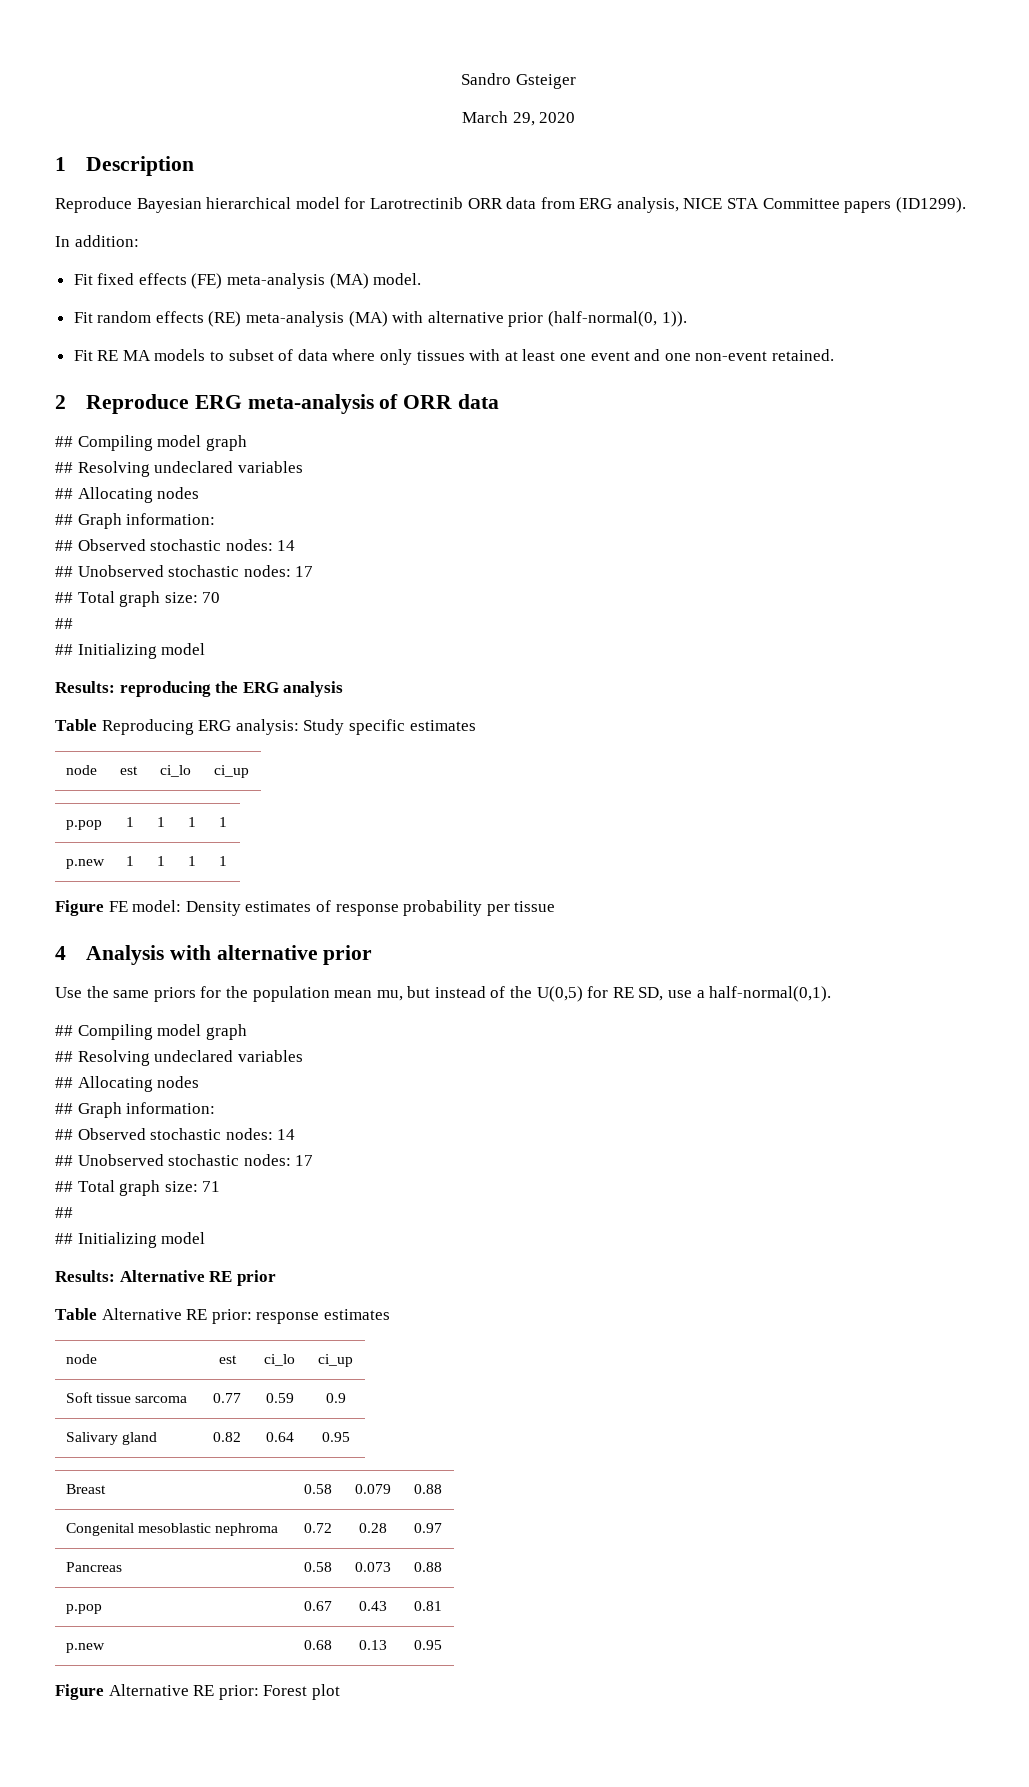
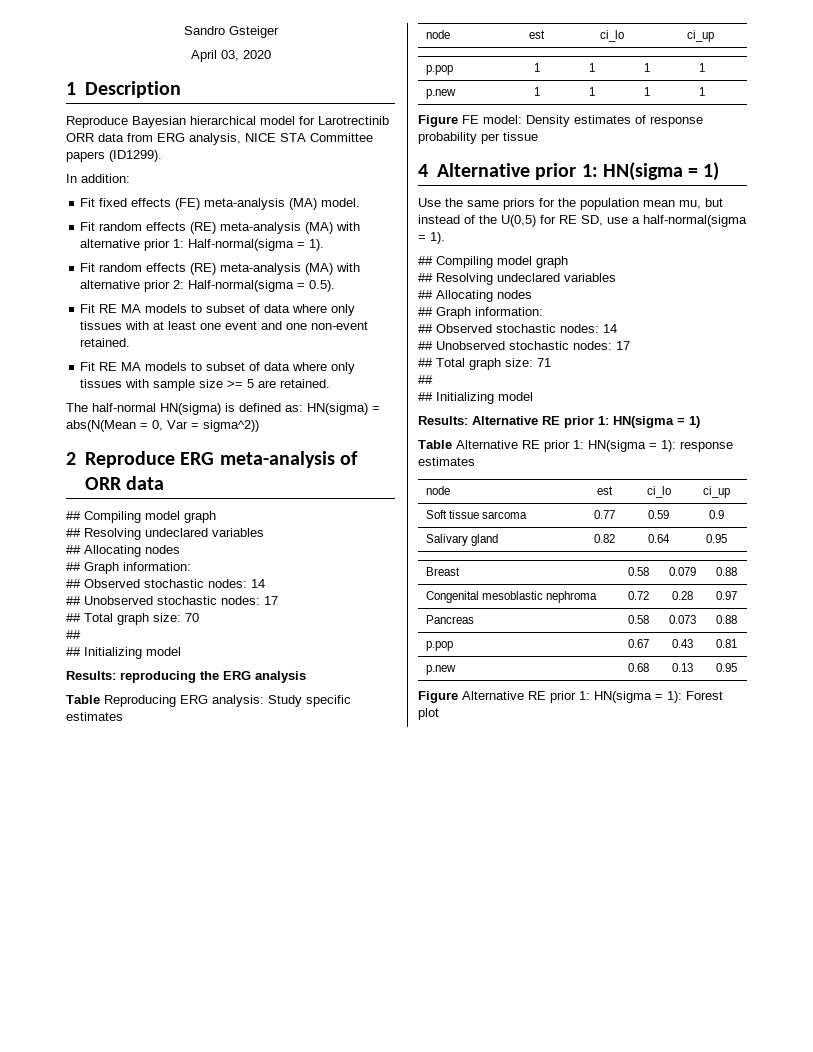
[461,111,535,126] March 29, -> [190,50,239,62] April 03,
[548,311,687,327] (half-normal(0, 1)). -> [173,239,325,251] [80,263,361,275] [80,280,336,292] 1: Half-normal(sigma = 1). // Fit random effects (RE) meta-analysis (MA) with alternative prior 2: Half-normal(sigma = 0.5).
(834, 355) none -> [80,362,356,374] [80,379,331,391] [66,403,380,415] [66,420,259,432] // Fit RE MA models to subset of data where only tissues with sample size >= 5 are retained. // The half-normal HN(sigma) is defined as: HN(sigma) = abs(N(Mean = 0, Var = sigma^2))
[86,945,373,965] Analysis with alternative prior -> [437,162,720,181] Alternative prior 1: HN(sigma = 1)
[709,986,832,1002] half-normal(0,1). -> [643,215,747,227] [418,232,445,244] half-normal(sigma = 1).
(276, 1278) none -> [598,416,700,428] 1: HN(sigma = 1)
[211,1309,252,1324] prior: -> [544,440,676,452] prior 1: HN(sigma = 1):
[218,1685,259,1700] prior: -> [550,691,682,703] prior 1: HN(sigma = 1):

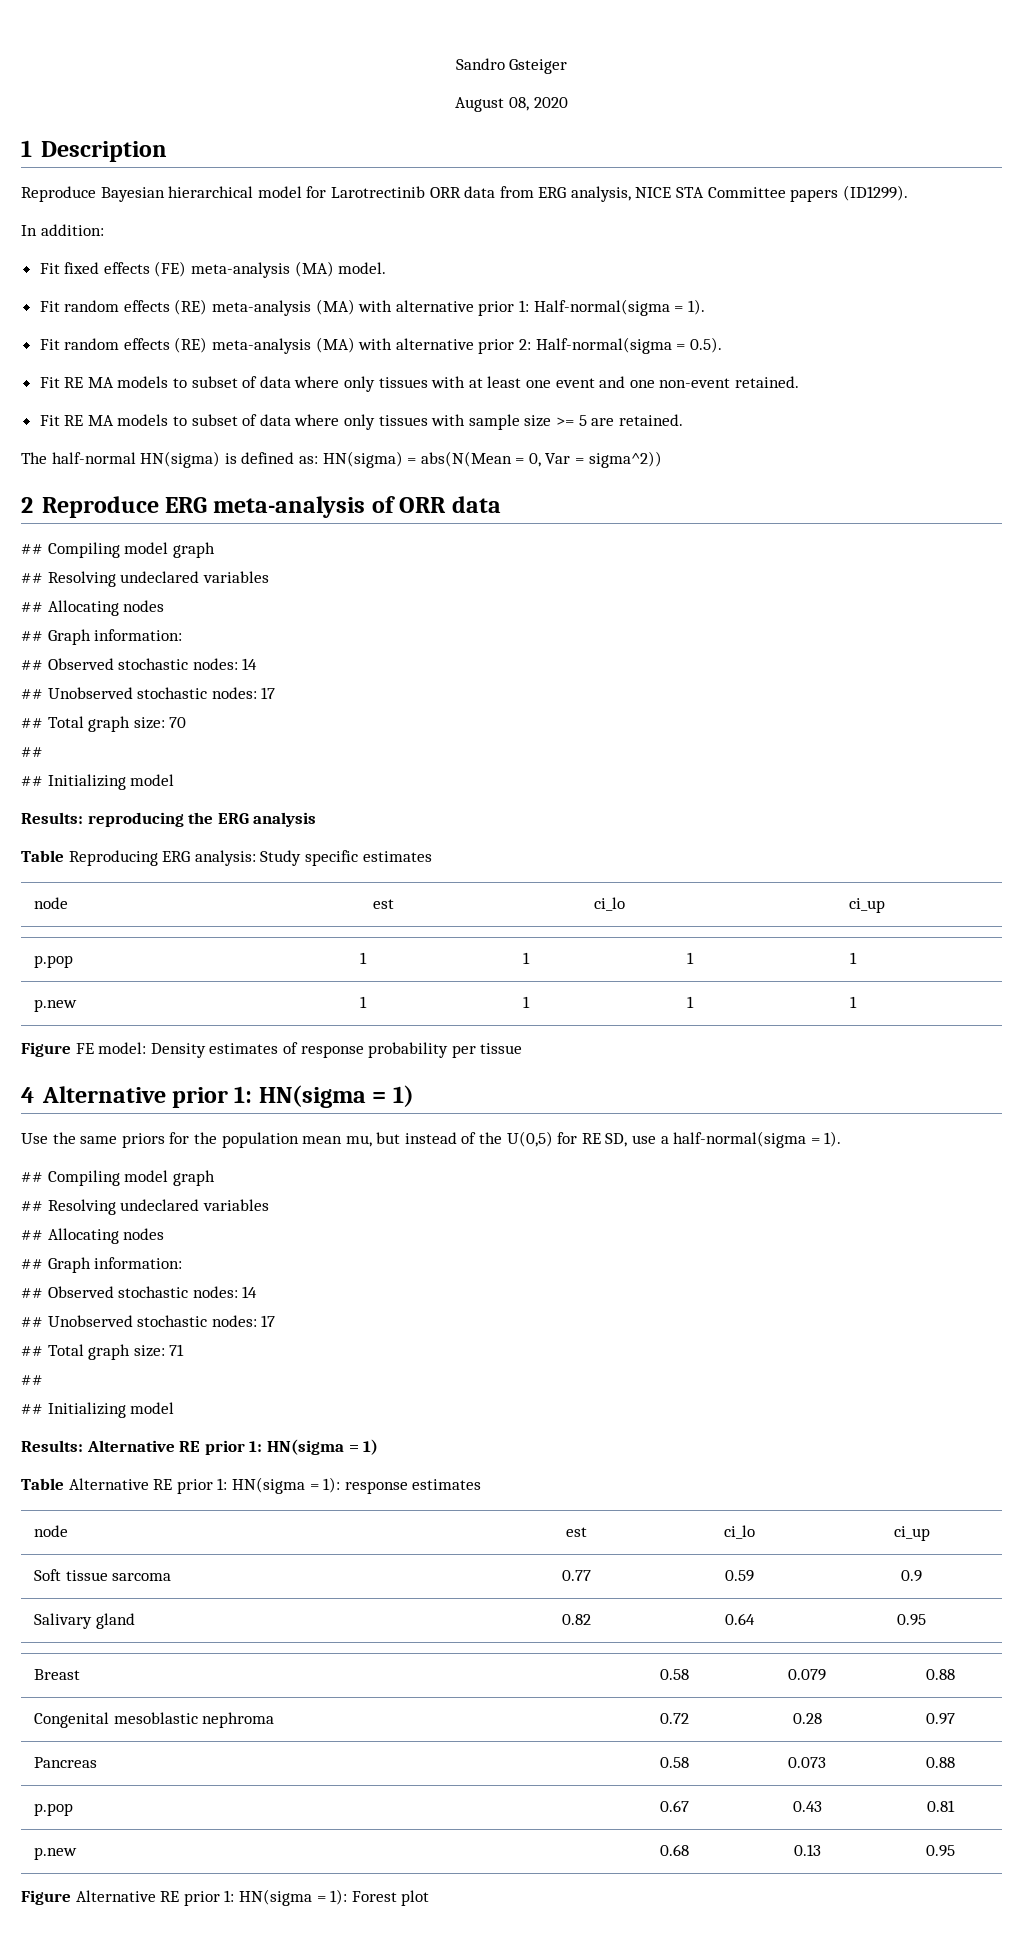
[190,50,239,62] April 03, -> [455,97,529,112] August 08,

